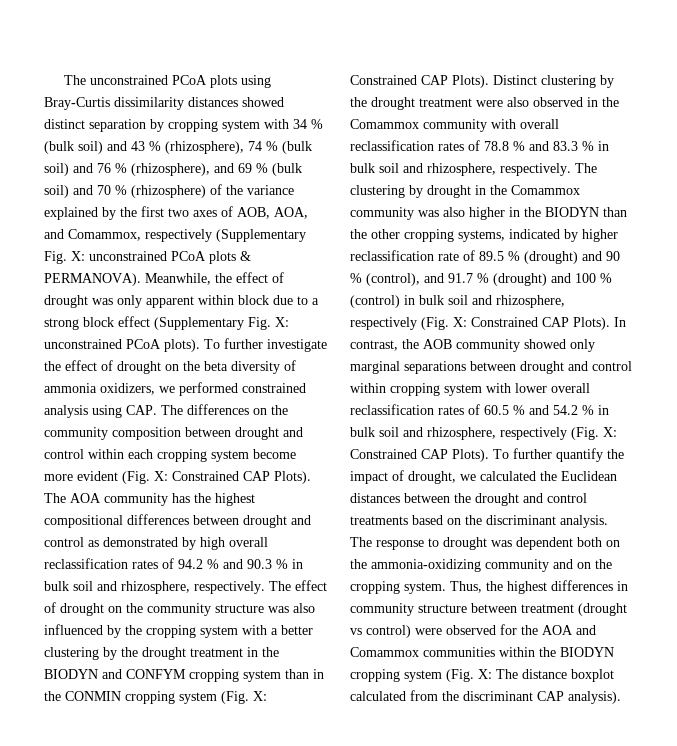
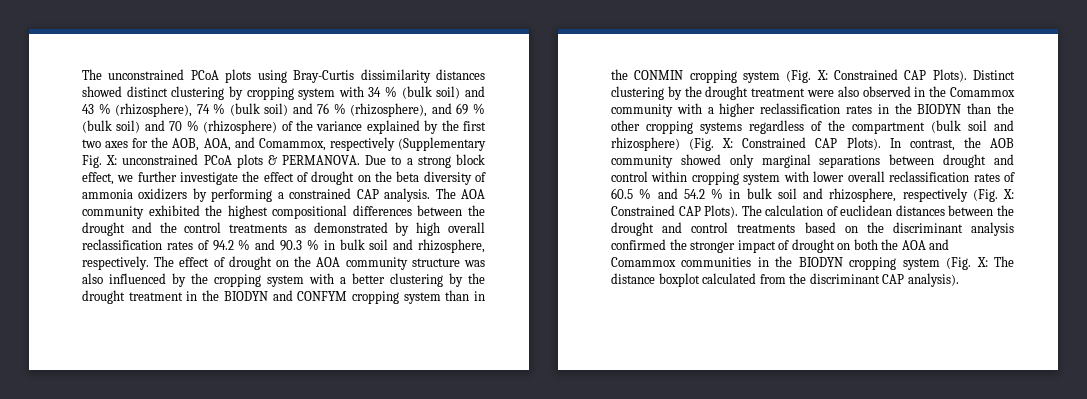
[89,119,146,132] separation -> [171,86,225,100] clustering
[221,206,233,217] of -> [132,137,169,148] for the
[44,272,284,286] [44,295,319,308] [44,316,289,330] [44,339,220,352] PERMANOVA). Meanwhile, the effect of drought was only apparent within block due to a strong block effect (Supplementary Fig. X: unconstrained PCoA plots). To -> [282,154,486,168] [82,172,134,185] PERMANOVA. Due to a strong block effect, we
[100,382,306,396] [44,404,288,418] [44,427,303,440] [44,449,296,462] [44,471,311,484] oxidizers, we performed constrained analysis using CAP. The differences on the community composition between drought and control within each cropping system become more evident (Fig. X: Constrained CAP Plots). -> [138,188,431,202] oxidizers by performing a constrained CAP analysis.
[172,493,190,503] has -> [148,205,200,216] exhibited
[243,515,311,528] [44,537,84,547] drought and control -> [468,205,485,216] [82,222,288,236] the drought and the control treatments
(143, 608) none -> [316,257,341,267] AOA
[520,119,559,129] [350,140,609,151] [350,163,597,176] [350,185,580,198] [350,207,505,220] overall reclassification rates of 78.8 % and 83.3 % in bulk soil and rhizosphere, respectively. The clustering by drought in the Comammox community was also higher -> [707,103,872,117] a higher reclassification rates
[458,229,618,242] [350,250,620,264] [350,273,612,286] [350,295,565,308] [350,317,417,330] systems, indicated by higher reclassification rate of 89.5 % (drought) and 90 % (control), and 91.7 % (drought) and 100 % (control) in bulk soil and rhizosphere, respectively -> [700,120,1014,134] [611,137,680,151] systems regardless of the compartment (bulk soil and rhizosphere)
[493,448,624,462] [350,470,617,484] To further quantify the impact of drought, we calculated the Euclidean -> [741,205,893,216] The calculation of euclidean
[560,515,608,528] [350,537,620,550] [350,559,612,572] [350,580,628,594] [350,603,627,616] [350,624,517,638] analysis. The response to drought was dependent both on the ammonia-oxidizing community and on the cropping system. Thus, the highest differences in community structure between treatment (drought vs control) were observed for -> [971,222,1014,236] [611,239,878,253] analysis confirmed the stronger impact of drought on both
[499,647,535,657] within -> [757,257,769,267] in

